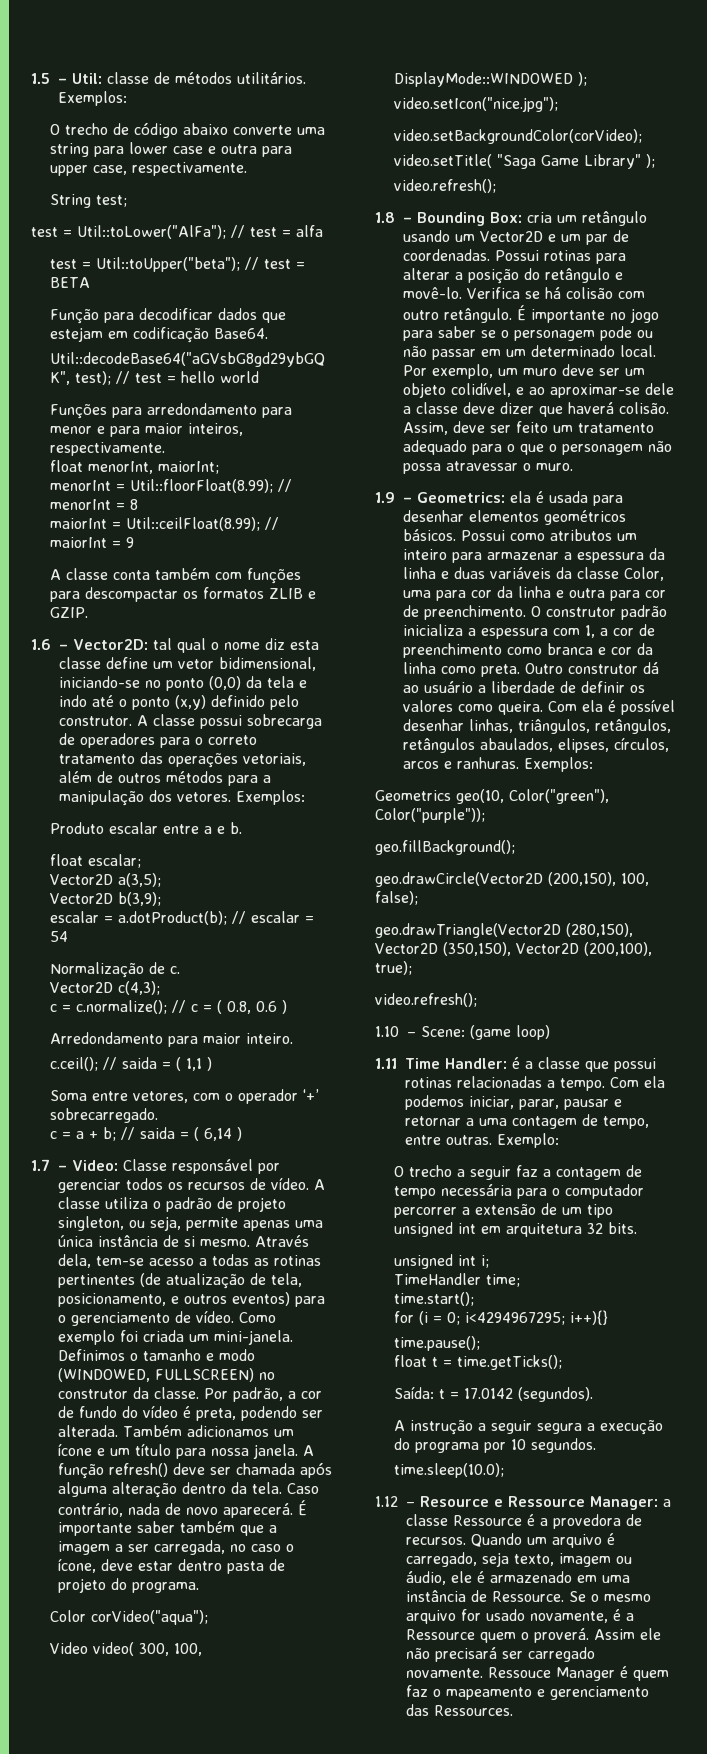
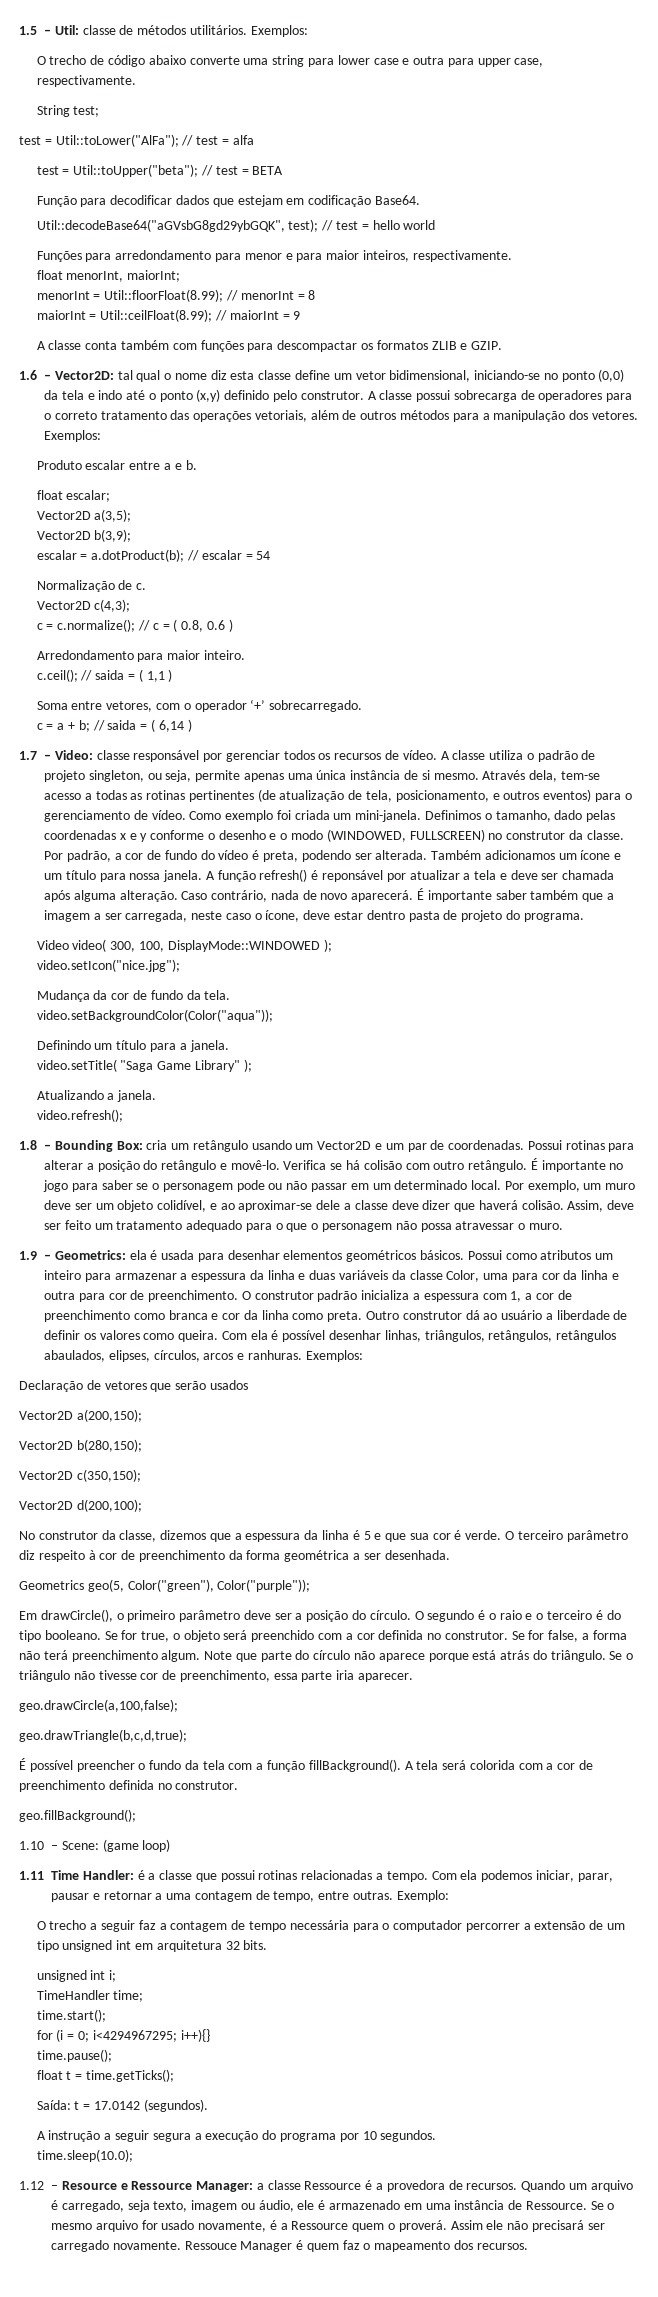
[123,1159,167,1171] Classe -> [96,750,130,760] classe
[143,1349,214,1361] tamanho e -> [495,810,616,822] [44,830,288,842] tamanho, dado pelas coordenadas x e y conforme o desenho e o
(168, 1470) none -> [311,870,507,882] é reponsável por atualizar a tela e
[112,1482,282,1498] alteração dentro da tela. -> [119,890,178,902] alteração.
[230,1544,246,1552] no -> [191,911,223,920] neste
[49,1610,208,1625] // Color corVideo("aqua"); -> (584, 917) none
[393,129,642,144] video.setBackgroundColor(corVideo); -> [36,990,231,1002] [36,1009,273,1022] [36,1040,229,1052] Mudança da cor de fundo da tela. // video.setBackgroundColor(Color("aqua")); // Definindo um título para a janela.
(655, 161) none -> [36,1090,157,1102] // Atualizando a janela.
(593, 764) none -> [19,1380,248,1392] [19,1409,142,1422] [19,1439,142,1452] [19,1469,141,1482] [19,1499,142,1512] [19,1530,628,1542] [19,1550,450,1562] // Declaração de vetores que serão usados // Vector2D a(200,150); // Vector2D b(280,150); // Vector2D c(350,150); // Vector2D d(200,100); // No construtor da classe, dizemos que a espessura da linha é 5 e que sua cor é verde. O terceiro parâmetro diz respeito à cor de preenchimento da forma geométrica a ser desenhada.
[456,789,504,804] geo(10, -> [87,1579,124,1592] geo(5,
[375,840,515,855] [375,872,649,887] [375,891,418,905] [375,923,633,938] [375,942,652,956] [375,961,412,975] [375,993,477,1007] geo.fillBackground(); // geo.drawCircle(Vector2D (200,150), 100, false); // geo.drawTriangle(Vector2D (280,150), Vector2D (350,150), Vector2D (200,100), true); // video.refresh(); -> [19,1609,621,1622] [19,1630,627,1642] [19,1650,634,1662] [19,1670,414,1682] [19,1699,178,1712] [19,1729,187,1742] [19,1758,594,1772] [19,1780,239,1792] [19,1809,136,1822] Em drawCircle(), o primeiro parâmetro deve ser a posição do círculo. O segundo é o raio e o terceiro é do tipo booleano. Se for true, o objeto será preenchido com a cor definida no construtor. Se for false, a forma não terá preenchimento algum. Note que parte do círculo não aparece porque está atrás do triângulo. Se o triângulo não tivesse cor de preenchimento, essa parte iria aparecer. // geo.drawCircle(a,100,false); // geo.drawTriangle(b,c,d,true); // É possível preencher o fundo da tela com a função fillBackground(). A tela será colorida com a cor de preenchimento definida no construtor. // geo.fillBackground();
[537,1686,649,1700] [406,1704,513,1716] e gerenciamento das Ressources. -> [454,2240,528,2250] dos recursos.

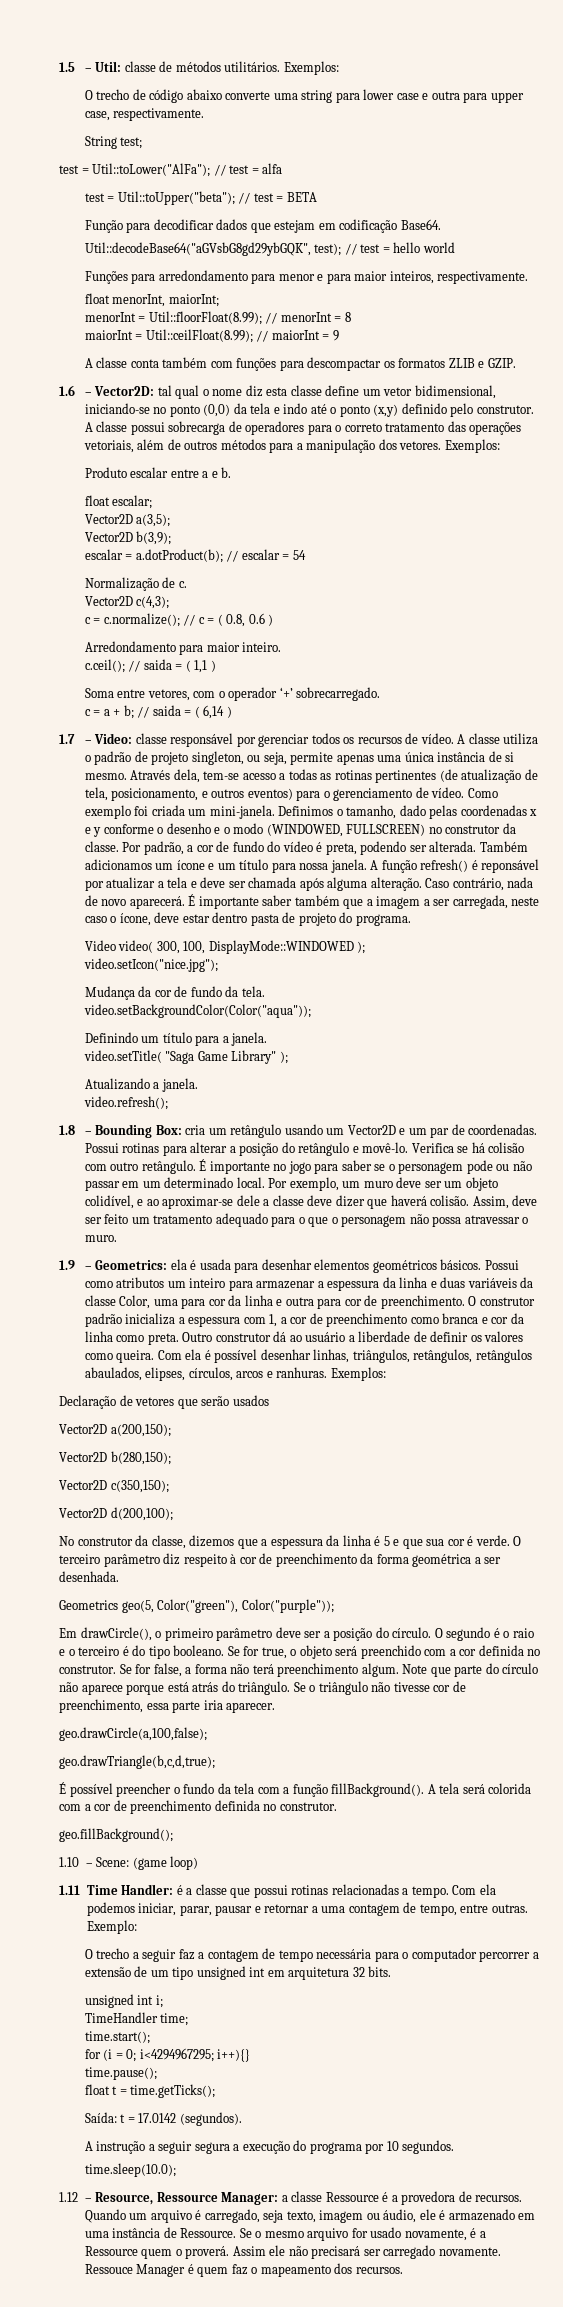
[61,2181,128,2190] Resource e -> [95,2192,154,2205] Resource,

